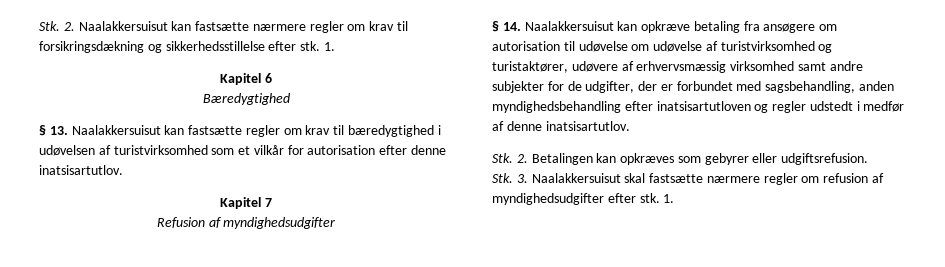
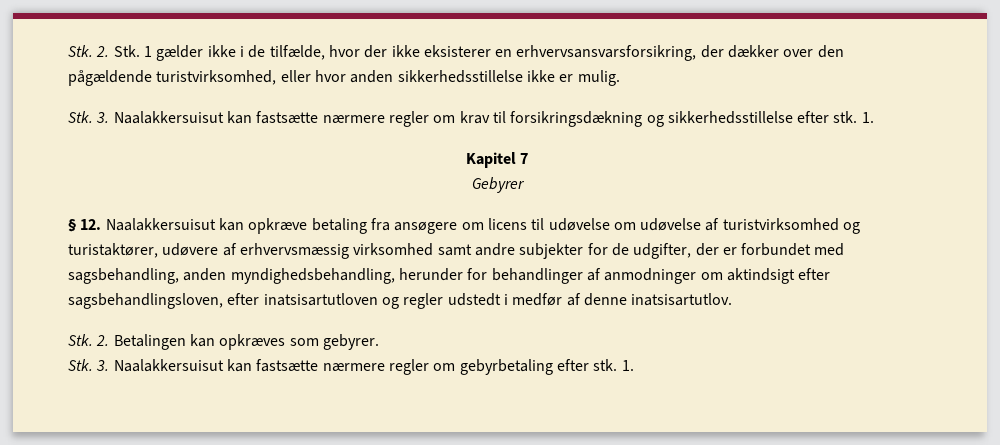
[39,21,75,31] Stk. 2. -> [68,45,844,61] [68,70,620,86] [68,111,110,123] Stk. 2. Stk. 1 gælder ikke i de tilfælde, hvor der ikke eksisterer en erhvervsansvarsforsikring, der dækker over den pågældende turistvirksomhed, eller hvor anden sikkerhedsstillelse ikke er mulig. // Stk. 3.
[264,73,272,83] [202,93,290,105] [39,125,441,137] [39,145,447,156] [39,165,123,175] [220,197,272,209] [156,217,336,229] [492,21,521,32] 6 // Bæredygtighed // § 13. Naalakkersuisut kan fastsætte regler om krav til bæredygtighed i udøvelsen af turistvirksomhed som et vilkår for autorisation efter denne inatsisartutlov. // Kapitel 7 // Refusion af myndighedsudgifter // § 14. -> [520,153,529,164] [471,177,525,193] [68,219,102,232] 7 // Gebyrer // § 12.
[492,41,560,51] autorisation -> [487,218,527,230] licens
[492,101,621,113] myndighedsbehandling -> [230,268,831,284] [68,293,223,309] myndighedsbehandling, herunder for behandlinger af anmodninger om aktindsigt efter sagsbehandlingsloven,
[704,153,869,165] [492,173,885,185] [492,193,604,205] gebyrer eller udgiftsrefusion. // Stk. 3. Naalakkersuisut skal fastsætte nærmere regler om refusion af myndighedsudgifter -> [322,334,379,350] [68,359,553,375] gebyrer. // Stk. 3. Naalakkersuisut kan fastsætte nærmere regler om gebyrbetaling

